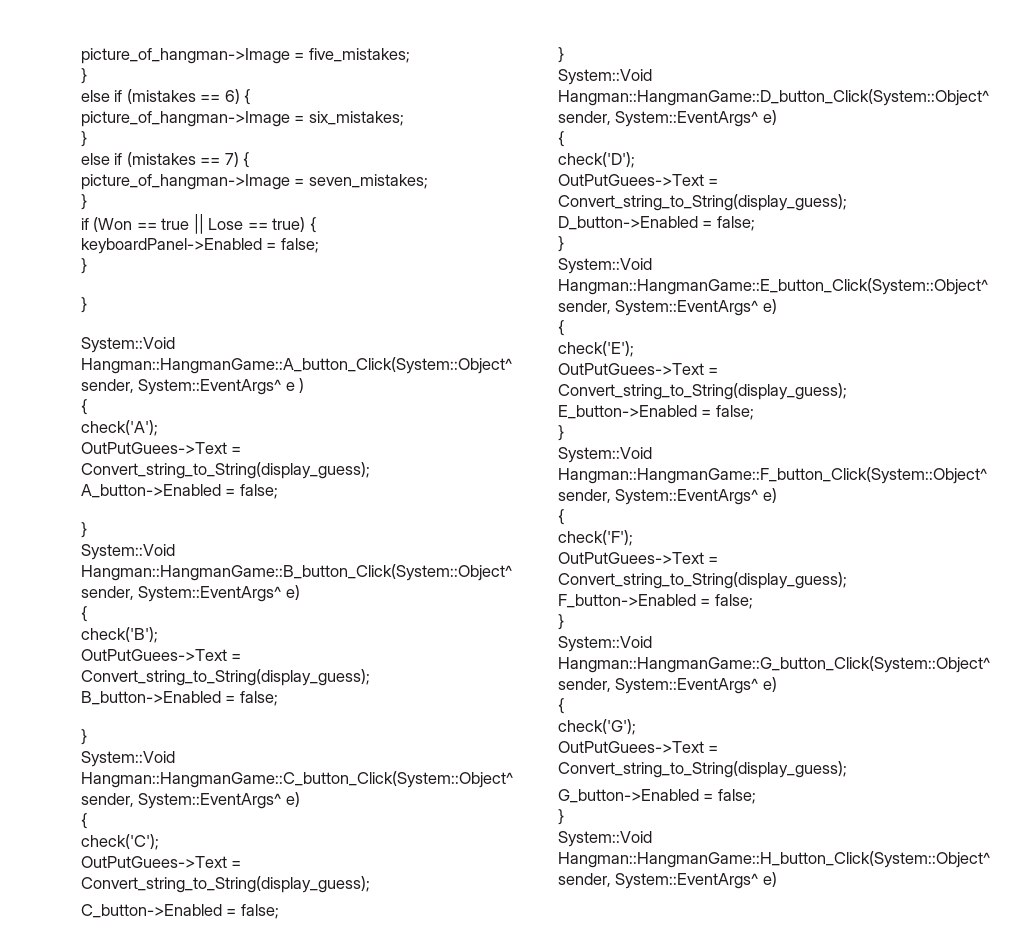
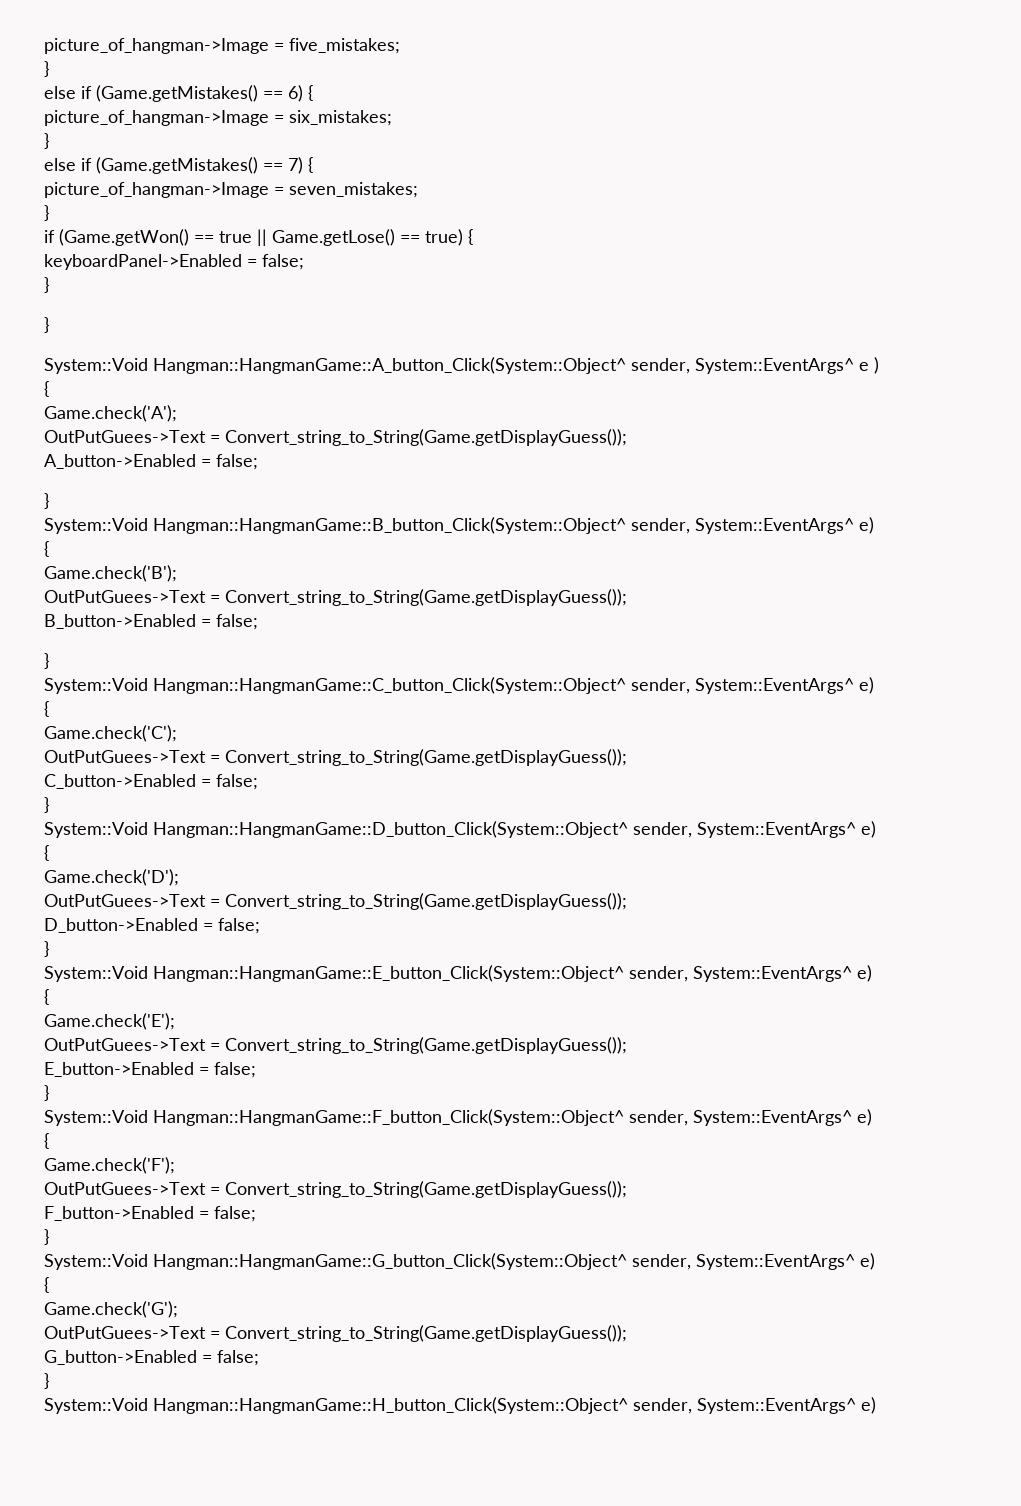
[126,89,196,104] (mistakes -> [96,85,258,102] (Game.getMistakes()
[126,152,196,167] (mistakes -> [96,157,258,174] (Game.getMistakes()
[93,217,133,232] (Won -> [59,229,189,246] (Game.getWon()
[208,218,244,230] Lose -> [272,229,395,246] Game.getLose()
[81,420,158,436] [81,442,242,454] [81,462,370,479] check('A'); // OutPutGuees->Text = Convert_string_to_String(display_guess); -> [44,405,177,422] [44,429,627,446] Game.check('A'); // OutPutGuees->Text = Convert_string_to_String(Game.getDisplayGuess());
[81,627,158,643] [81,649,242,661] [81,669,370,686] check('B'); // OutPutGuees->Text = Convert_string_to_String(display_guess); -> [44,565,177,582] [44,589,627,606] Game.check('B'); // OutPutGuees->Text = Convert_string_to_String(Game.getDisplayGuess());
[81,834,159,850] [81,856,242,868] [81,876,370,893] check('C'); // OutPutGuees->Text = Convert_string_to_String(display_guess); -> [44,725,177,742] [44,749,627,766] Game.check('C'); // OutPutGuees->Text = Convert_string_to_String(Game.getDisplayGuess());
[558,152,635,168] [558,174,719,186] [558,194,847,211] check('D'); // OutPutGuees->Text = Convert_string_to_String(display_guess); -> [44,869,179,886] [44,893,627,910] Game.check('D'); // OutPutGuees->Text = Convert_string_to_String(Game.getDisplayGuess());
[558,341,634,357] [558,363,719,375] [558,383,847,400] check('E'); // OutPutGuees->Text = Convert_string_to_String(display_guess); -> [44,1013,175,1030] [44,1037,627,1054] Game.check('E'); // OutPutGuees->Text = Convert_string_to_String(Game.getDisplayGuess());
[558,530,633,546] [558,552,719,564] [558,572,847,589] check('F'); // OutPutGuees->Text = Convert_string_to_String(display_guess); -> [44,1157,175,1174] [44,1181,627,1198] Game.check('F'); // OutPutGuees->Text = Convert_string_to_String(Game.getDisplayGuess());
[558,719,636,735] [558,741,719,753] [558,761,847,778] check('G'); // OutPutGuees->Text = Convert_string_to_String(display_guess); -> [44,1301,178,1318] [44,1325,627,1342] Game.check('G'); // OutPutGuees->Text = Convert_string_to_String(Game.getDisplayGuess());

